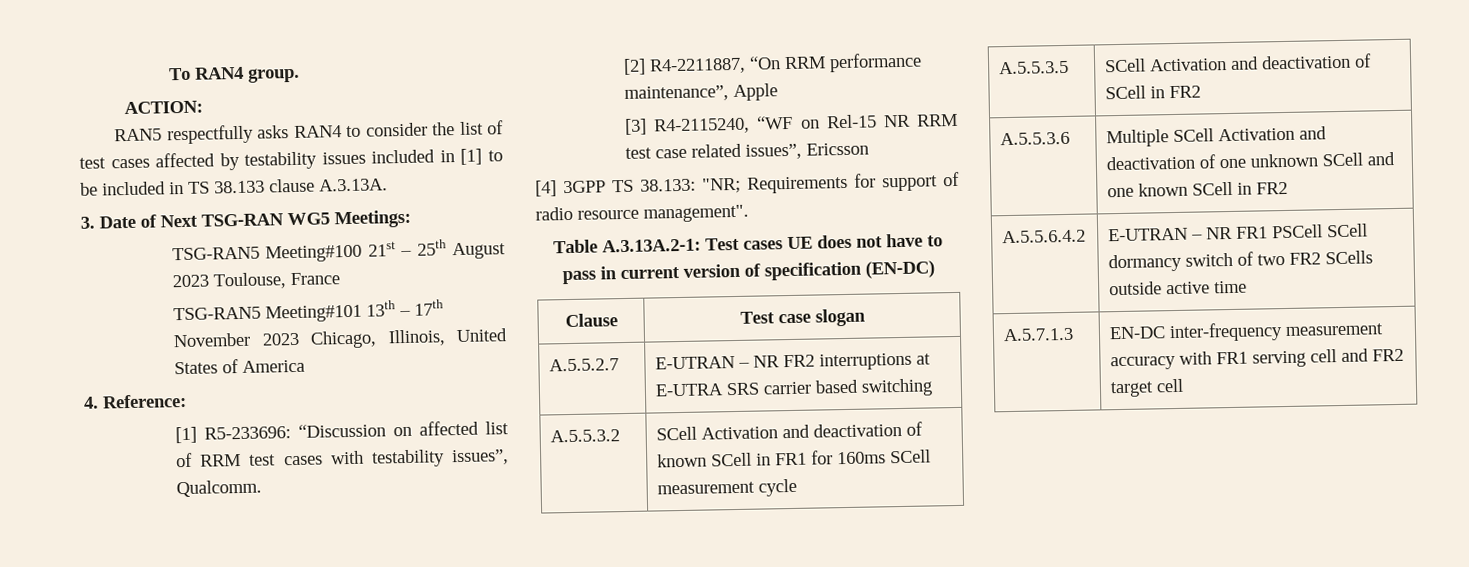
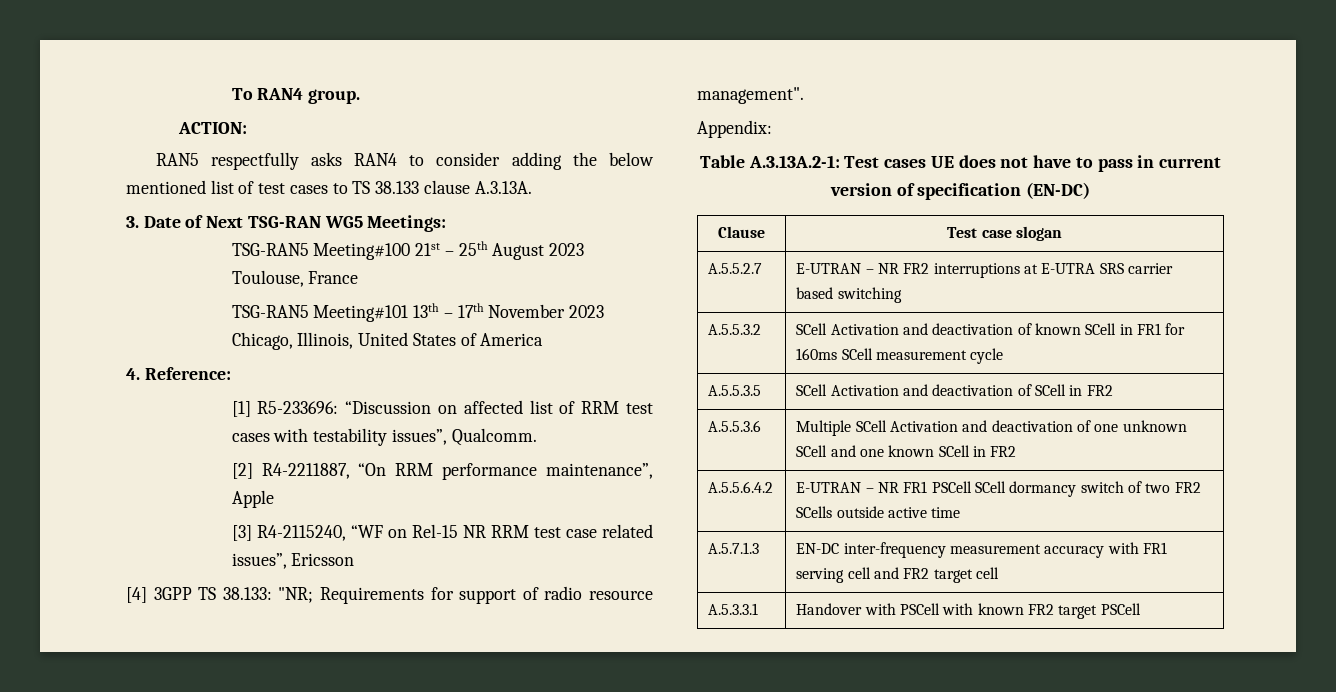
[432,120,505,136] [79,148,503,171] [80,181,184,196] the list of test cases affected by testability issues included in [1] to be included in -> [511,152,654,170] [126,180,348,194] adding the below mentioned list of test cases to
(749, 213) none -> [697,120,772,138] // Appendix:
(1185, 385) none -> [708,603,759,615] [796,603,1141,619] // A.5.3.3.1 | Handover with PSCell with known FR2 target PSCell

